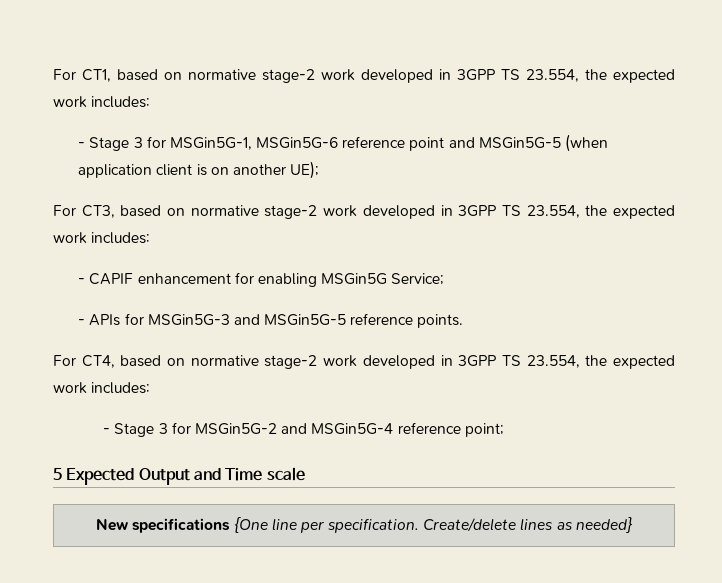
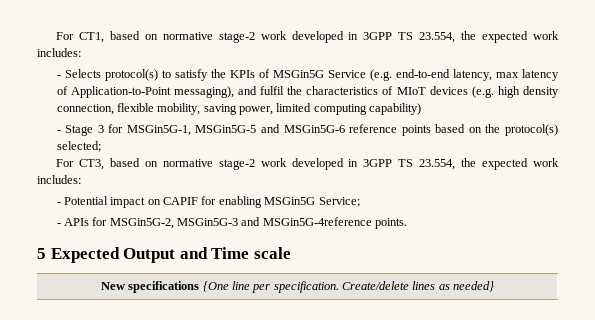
(151, 102) none -> [56,69,559,81] [56,86,560,98] [56,103,422,115] // - Selects protocol(s) to satisfy the KPIs of MSGin5G Service (e.g. end-to-end latency, max latency of Application-to-Point messaging), and fulfil the characteristics of MIoT devices (e.g. high density connection, flexible mobility, saving power, limited computing capability)
[256,134,608,152] [78,161,320,179] MSGin5G-6 reference point and MSGin5G-5 (when application client is on another UE); -> [195,124,559,136] [56,141,101,152] MSGin5G-5 and MSGin5G-6 reference points based on the protocol(s) selected;
[89,273,231,285] CAPIF enhancement -> [63,196,199,208] Potential impact on CAPIF
(144, 319) none -> [109,218,174,229] MSGin5G-2,
[264,313,414,326] MSGin5G-5 reference -> [262,217,372,226] MSGin5G-4reference
[53,355,675,369] [53,382,151,394] [103,422,504,437] // For CT4, based on normative stage-2 work developed in 3GPP TS 23.554, the expected work includes: // - Stage 3 for MSGin5G-2 and MSGin5G-4 reference point; -> (408, 223) none

